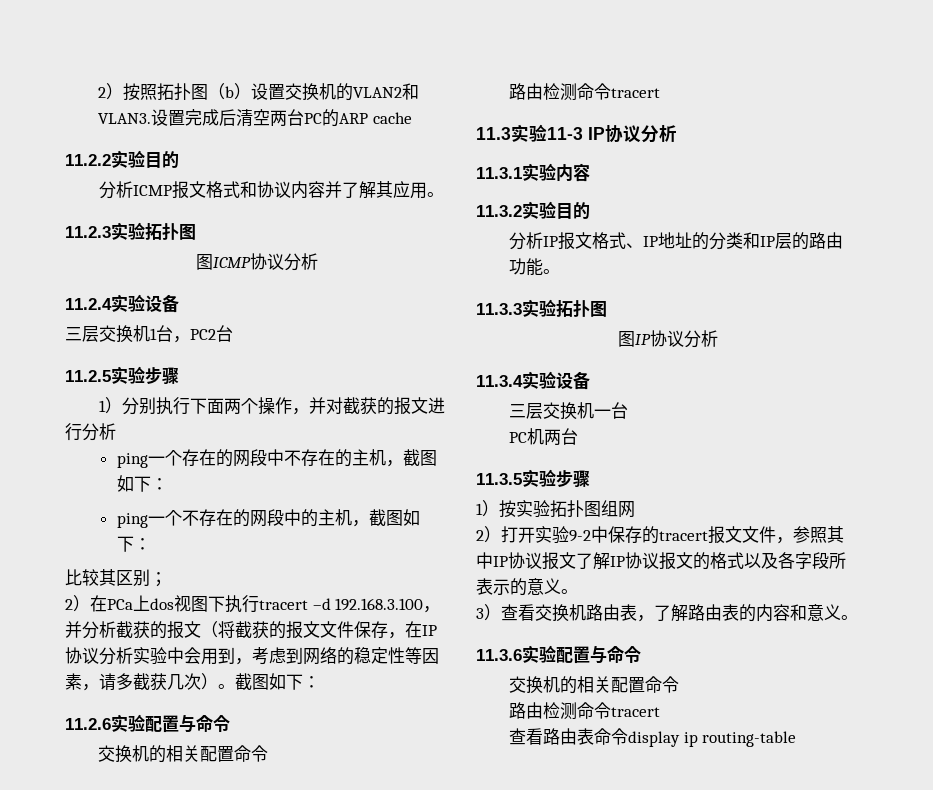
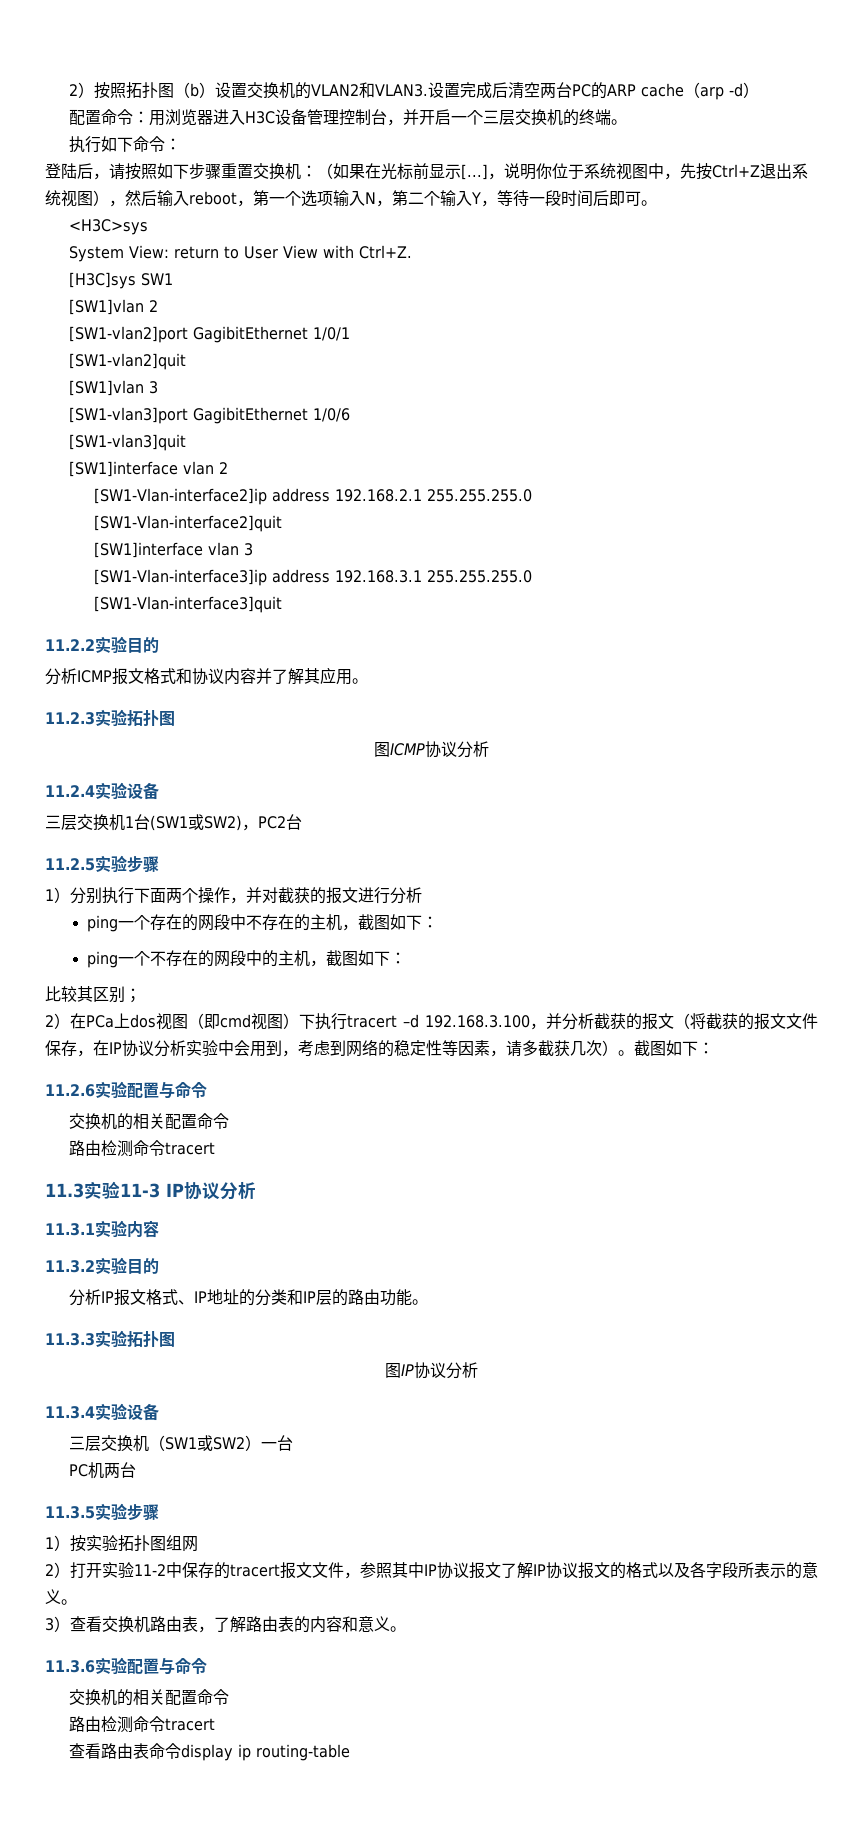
(412, 118) none -> [684,82,760,100] [69,109,628,126] [69,136,182,153] [45,163,808,180] [45,190,657,207] [69,219,149,235] [69,245,413,262] [69,272,174,289] [69,299,159,315] [69,326,351,343] [69,353,187,370] [69,380,159,396] [69,407,351,424] [69,434,187,451] [69,461,229,477] [93,488,532,505] [93,515,282,532] [93,542,253,558] [93,569,532,586] [93,596,282,613] （arp -d） // 配置命令：用浏览器进入H3C设备管理控制台，并开启一个三层交换机的终端。 // 执行如下命令： // 登陆后，请按照如下步骤重置交换机：（如果在光标前显示[...]，说明你位于系统视图中，先按Ctrl+Z退出系统视图），然后输入reboot，第一个选项输入N，第二个输入Y，等待一段时间后即可。 // <H3C>sys // System View: return to User View with Ctrl+Z. // [H3C]sys SW1 // [SW1]vlan 2 // [SW1-vlan2]port GagibitEthernet 1/0/1 // [SW1-vlan2]quit // [SW1]vlan 3 // [SW1-vlan3]port GagibitEthernet 1/0/6 // [SW1-vlan3]quit // [SW1]interface vlan 2 // [SW1-Vlan-interface2]ip address 192.168.2.1 255.255.255.0 // [SW1-Vlan-interface2]quit // [SW1]interface vlan 3 // [SW1-Vlan-interface3]ip address 192.168.3.1 255.255.255.0 // [SW1-Vlan-interface3]quit
(173, 333) none -> [150,814,242,831] (SW1或SW2)
(208, 604) none -> [188,1013,299,1030] （即cmd视图）
(594, 410) none -> [149,1435,262,1451] （SW1或SW2）
[569,530,591,542] 9-2 -> [134,1564,166,1576] 11-2

